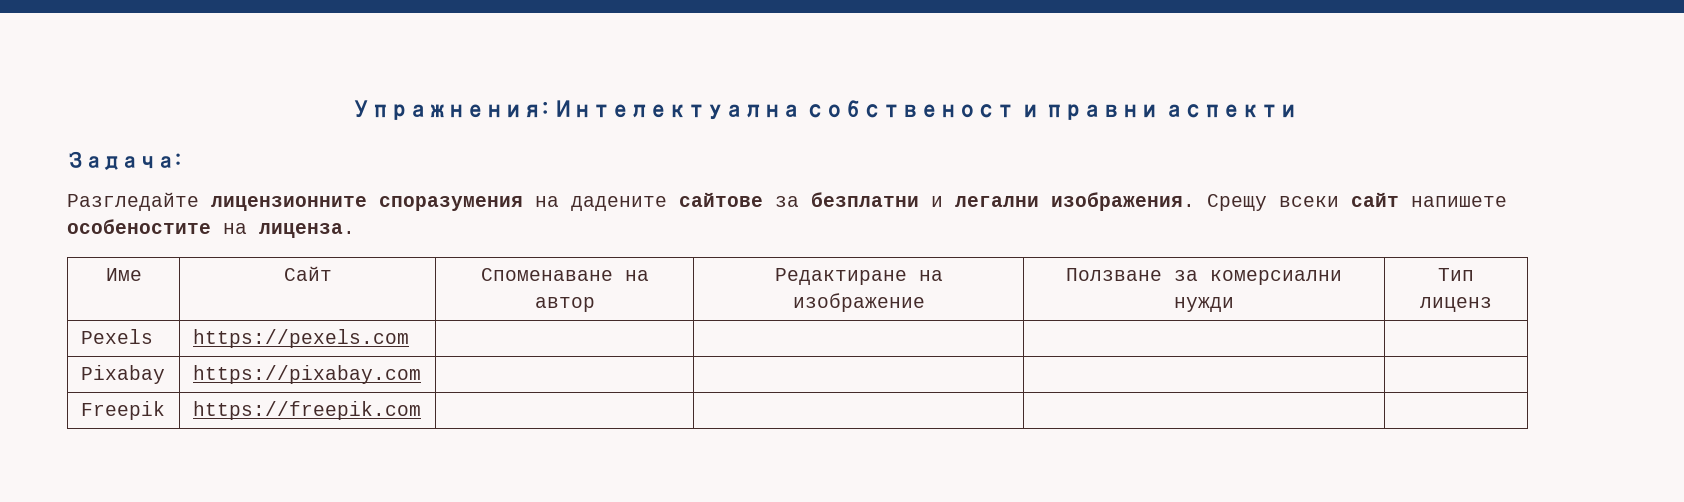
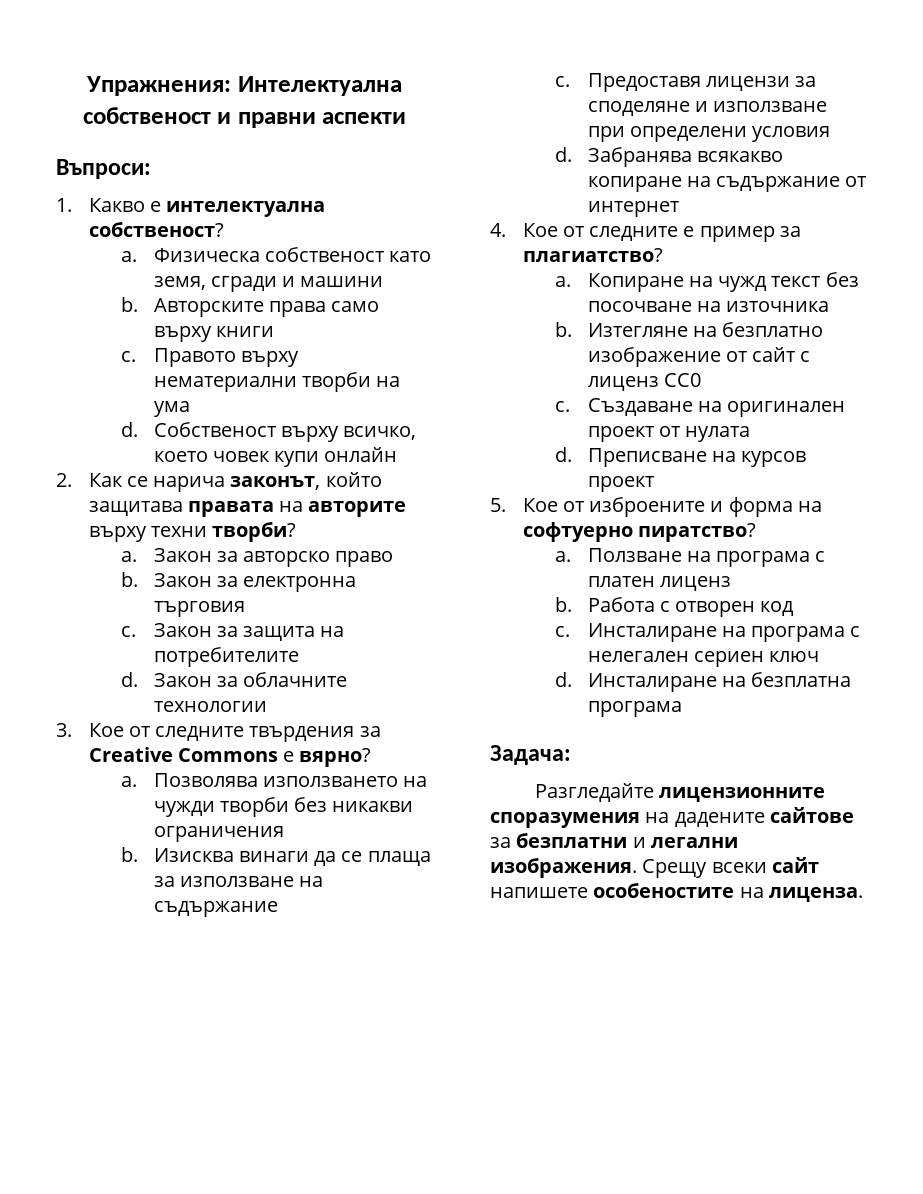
(1298, 111) none -> [56,159,151,179] [56,198,326,217] [88,222,224,237] [121,247,432,262] [153,276,384,292] [121,297,380,317] [153,326,274,342] [121,348,299,367] [153,372,401,392] [153,401,190,417] [121,422,417,442] [153,447,398,467] [56,472,382,492] [88,501,407,517] [88,522,297,542] [121,548,394,567] [121,572,357,592] [153,601,245,617] [121,623,345,641] [153,647,299,667] [121,672,348,687] [153,701,267,712] [56,723,381,742] [88,747,372,767] [121,773,428,787] [153,797,414,817] [153,826,284,842] [121,847,431,866] [153,876,324,887] [153,901,278,917] [555,73,817,92] [587,101,828,116] [587,126,831,142] [555,147,783,167] [587,176,867,192] [587,201,679,217] [490,223,801,242] [522,248,663,262] [555,272,859,292] [587,301,830,312] [555,322,824,337] [587,347,811,367] [587,373,701,391] [555,398,846,417] [587,426,751,442] [555,447,807,467] [587,476,654,492] [490,497,822,517] [522,522,756,542] [555,548,826,567] [587,576,731,591] [555,597,795,617] [555,623,861,642] [587,651,820,667] [555,672,852,692] [587,701,682,717] // Въпроси: // 1. Какво е интелектуална собственост? // a. Физическа собственост като земя, сгради и машини // b. Авторските права само върху книги // c. Правото върху нематериални творби на ума // d. Собственост върху всичко, което човек купи онлайн // 2. Как се нарича законът, който защитава правата на авторите върху техни творби? // a. Закон за авторско право // b. Закон за електронна търговия // c. Закон за защита на потребителите // d. Закон за облачните технологии // 3. Кое от следните твърдения за Creative Commons е вярно? // a. Позволява използването на чужди творби без никакви ограничения // b. Изисква винаги да се плаща за използване на съдържание // c. Предоставя лицензи за споделяне и използване при определени условия // d. Забранява всякакво копиране на съдържание от интернет // 4. Кое от следните е пример за плагиатство? // a. Копиране на чужд текст без посочване на източника // b. Изтегляне на безплатно изображение от сайт с лиценз CC0 // c. Създаване на оригинален проект от нулата // d. Преписване на курсов проект // 5. Кое от изброените и форма на софтуерно пиратство? // a. Ползване на програма с платен лиценз // b. Работа с отворен код // c. Инсталиране на програма с нелегален сериен ключ // d. Инсталиране на безплатна програма
[105,268,142,281] [283,266,332,281] [480,268,649,281] [534,297,595,312] [774,268,943,285] [792,293,925,312] [1066,268,1342,285] [1174,297,1234,312] [1438,268,1474,281] [1420,297,1492,312] [80,329,153,344] [192,329,409,348] [80,365,165,384] [192,365,421,384] [80,401,165,420] [192,401,421,420] // Име | Сайт | Споменаване на автор | Редактиране на изображение | Ползване за комерсиални нужди | Тип лиценз // Pexels | https://pexels.com | | | | // Pixabay | https://pixabay.com | | | | // Freepik | https://freepik.com | | | | -> (863, 894) none

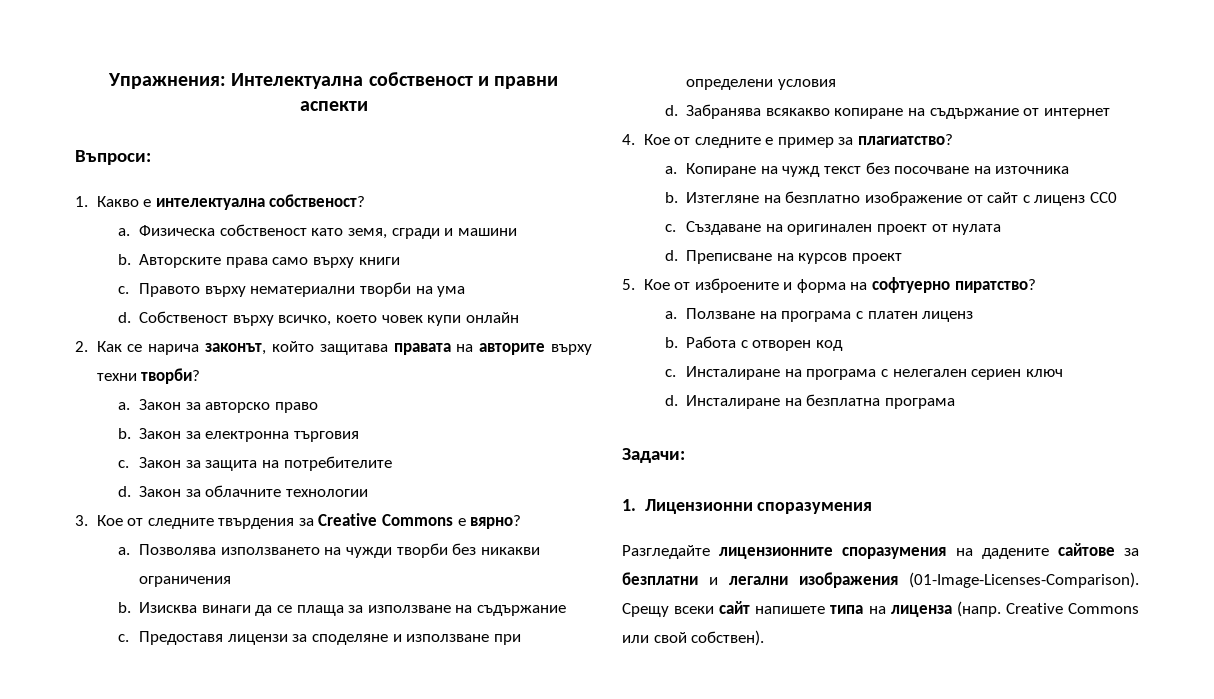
[490,745,571,765] Задача: -> [622,448,685,463] [622,499,873,514] Задачи: // 1. Лицензионни споразумения
[490,858,637,878] изображения. -> [799,572,1139,588] изображения (01-Image-Licenses-Comparison).
[593,883,863,902] особеностите на лиценза. -> [830,601,1139,617] [622,630,765,646] типа на лиценза (напр. Creative Commons или свой собствен).

